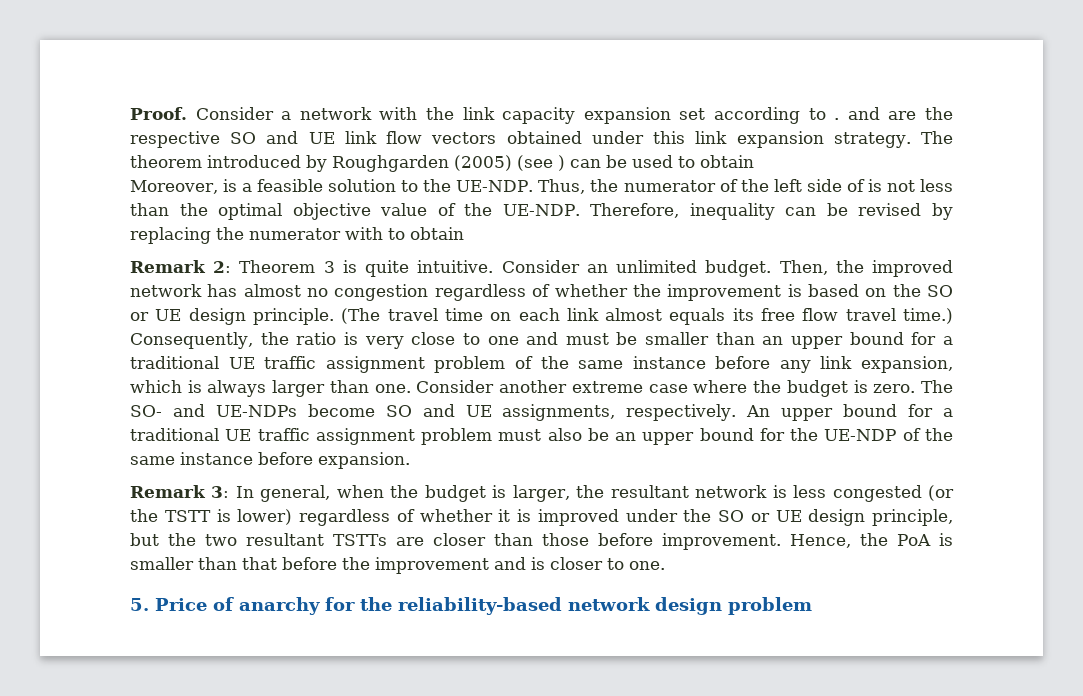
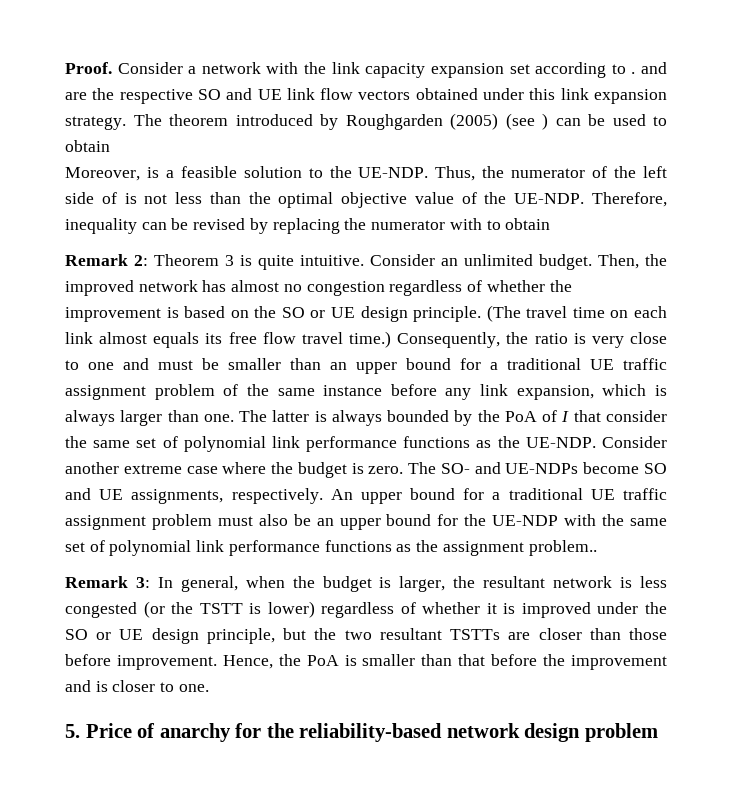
(411, 388) none -> [239,410,667,426] [65,436,596,452] The latter is always bounded by the PoA of I that consider the same set of polynomial link performance functions as the UE-NDP.
[902,428,953,441] [130,452,410,469] of the same instance before expansion. -> [564,514,667,526] [65,540,597,556] with the same set of polynomial link performance functions as the assignment problem..

